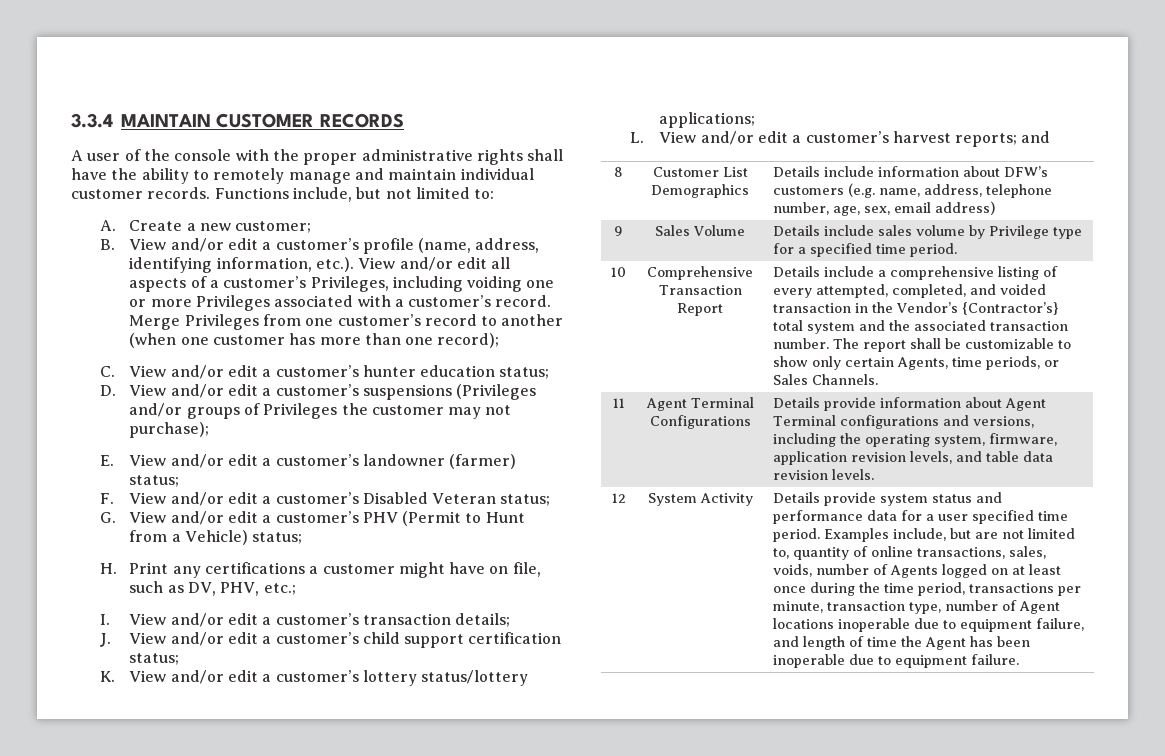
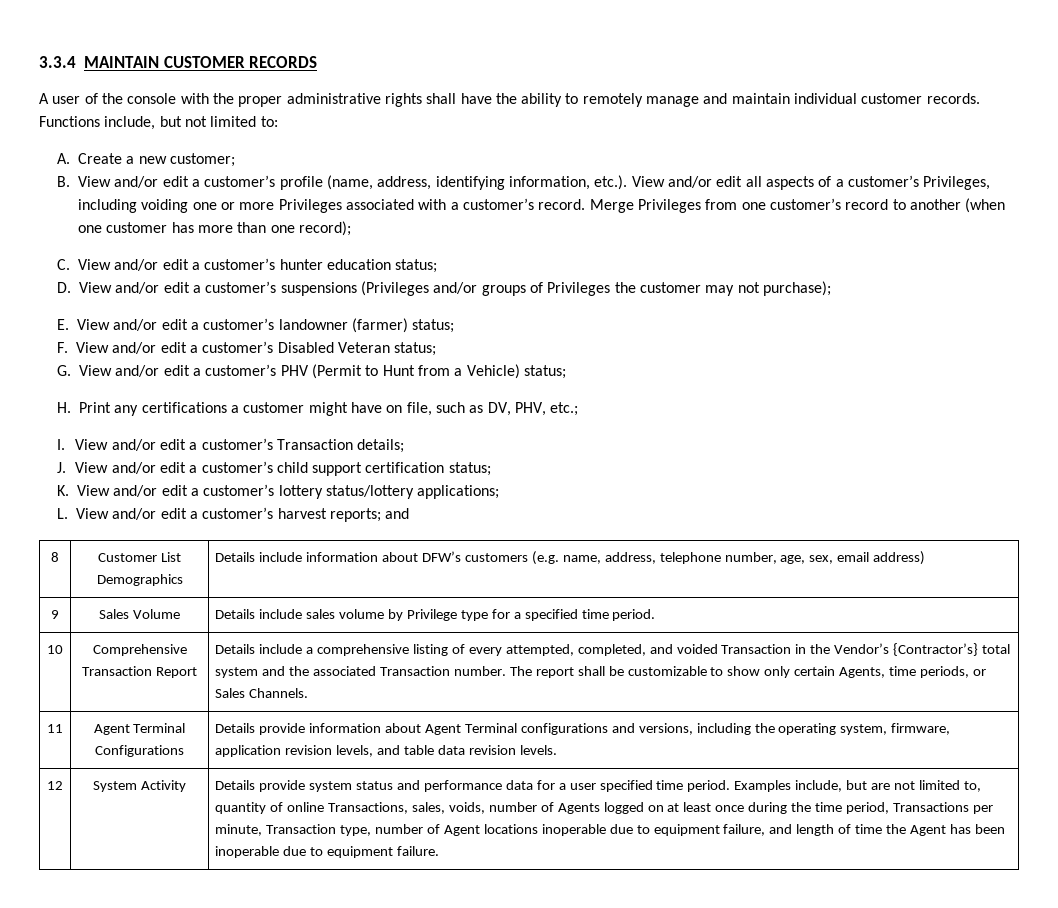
[362,613,451,625] transaction -> [276,439,353,450] Transaction
[773,303,852,313] transaction -> [721,644,792,654] Transaction
[990,321,1069,331] transaction -> [380,666,451,676] Transaction
[917,547,1006,559] transactions, -> [328,802,409,814] Transactions,
[969,583,1055,593] transactions -> [892,802,969,812] Transactions
[827,601,906,611] transaction -> [266,824,337,834] Transaction

